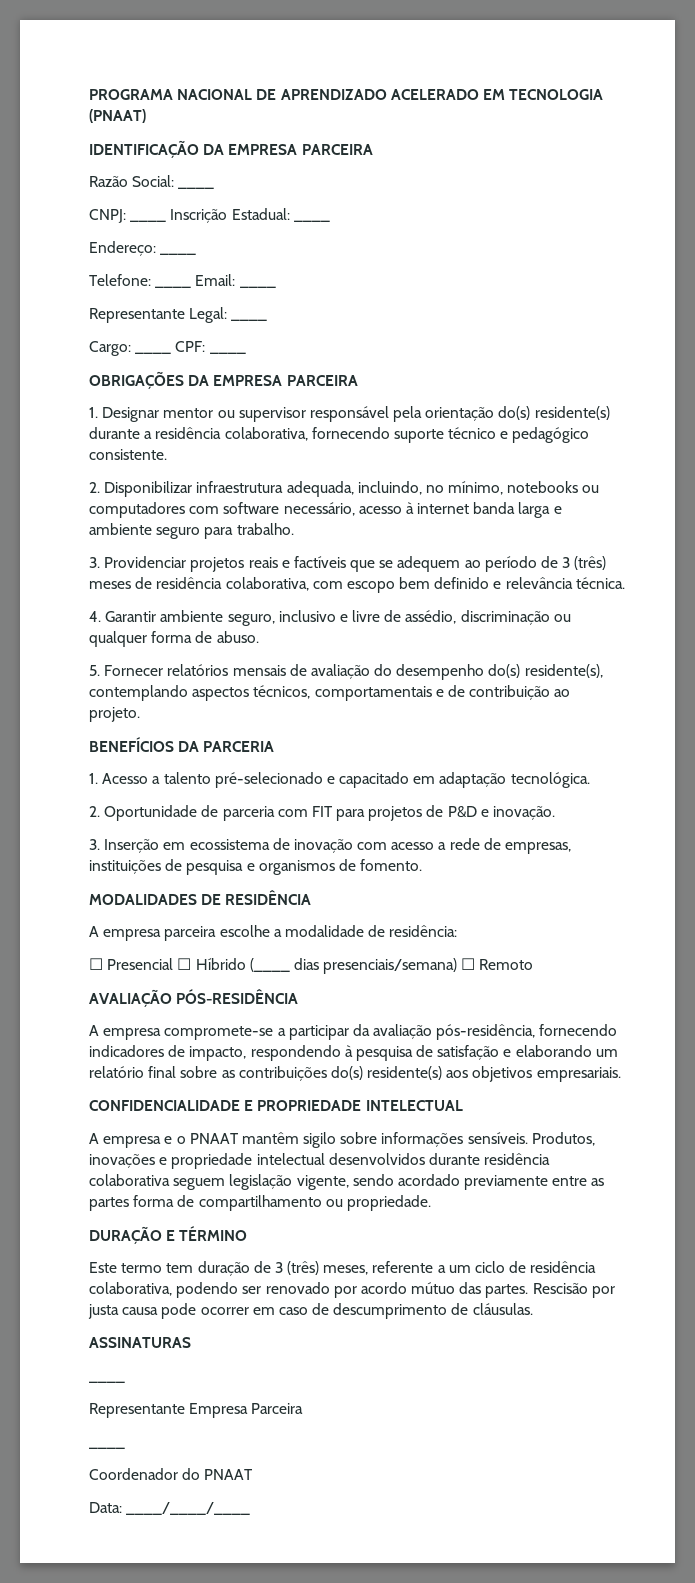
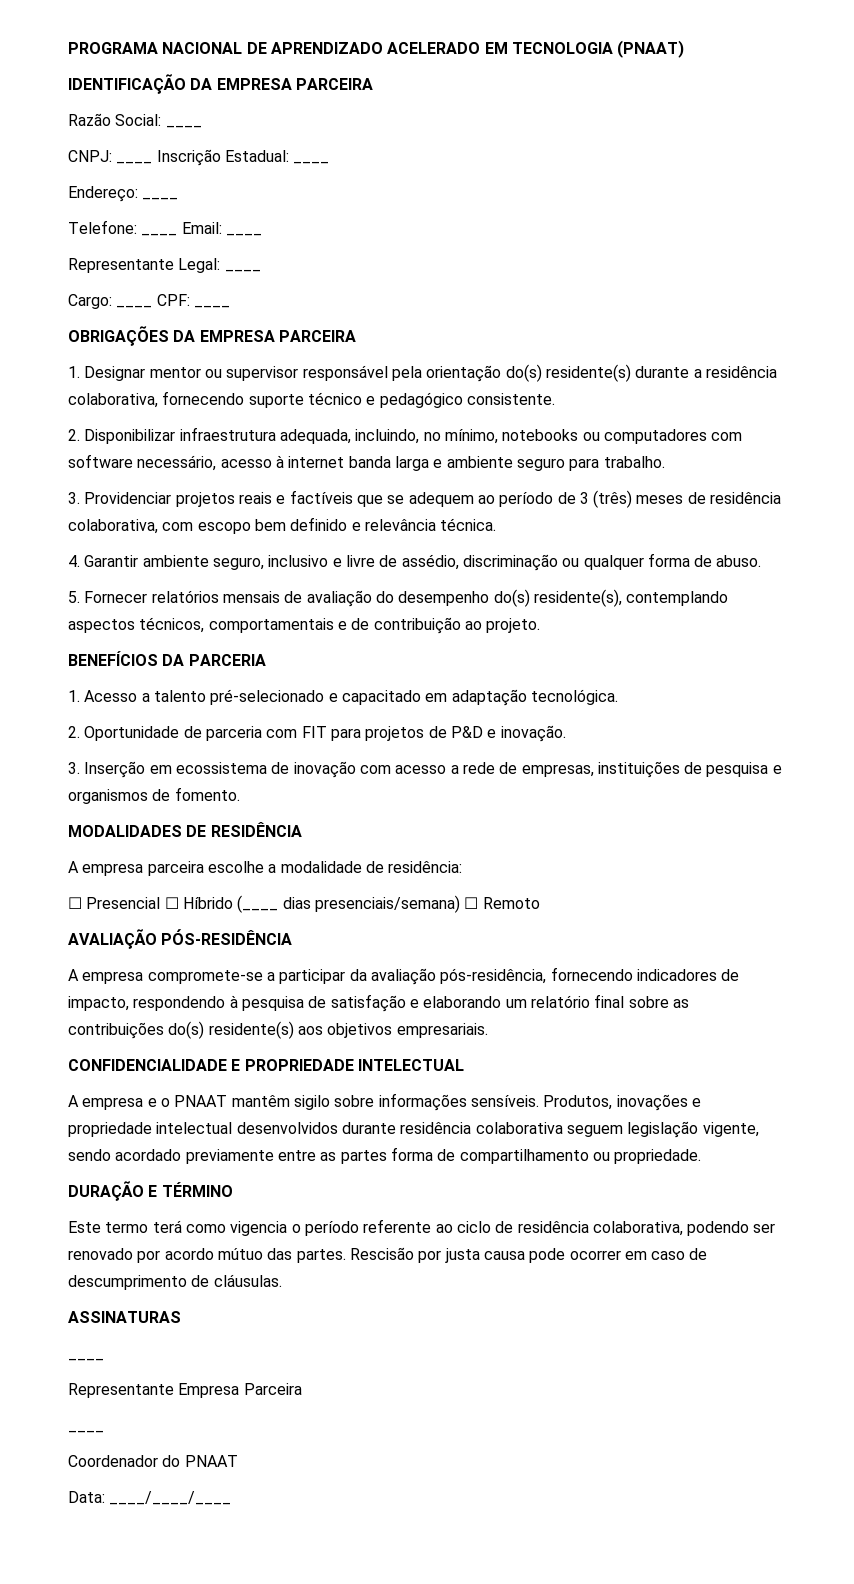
[166,1261,471,1276] tem duração de 3 (três) meses, referente a um -> [152,1219,453,1236] terá como vigencia o período referente ao

